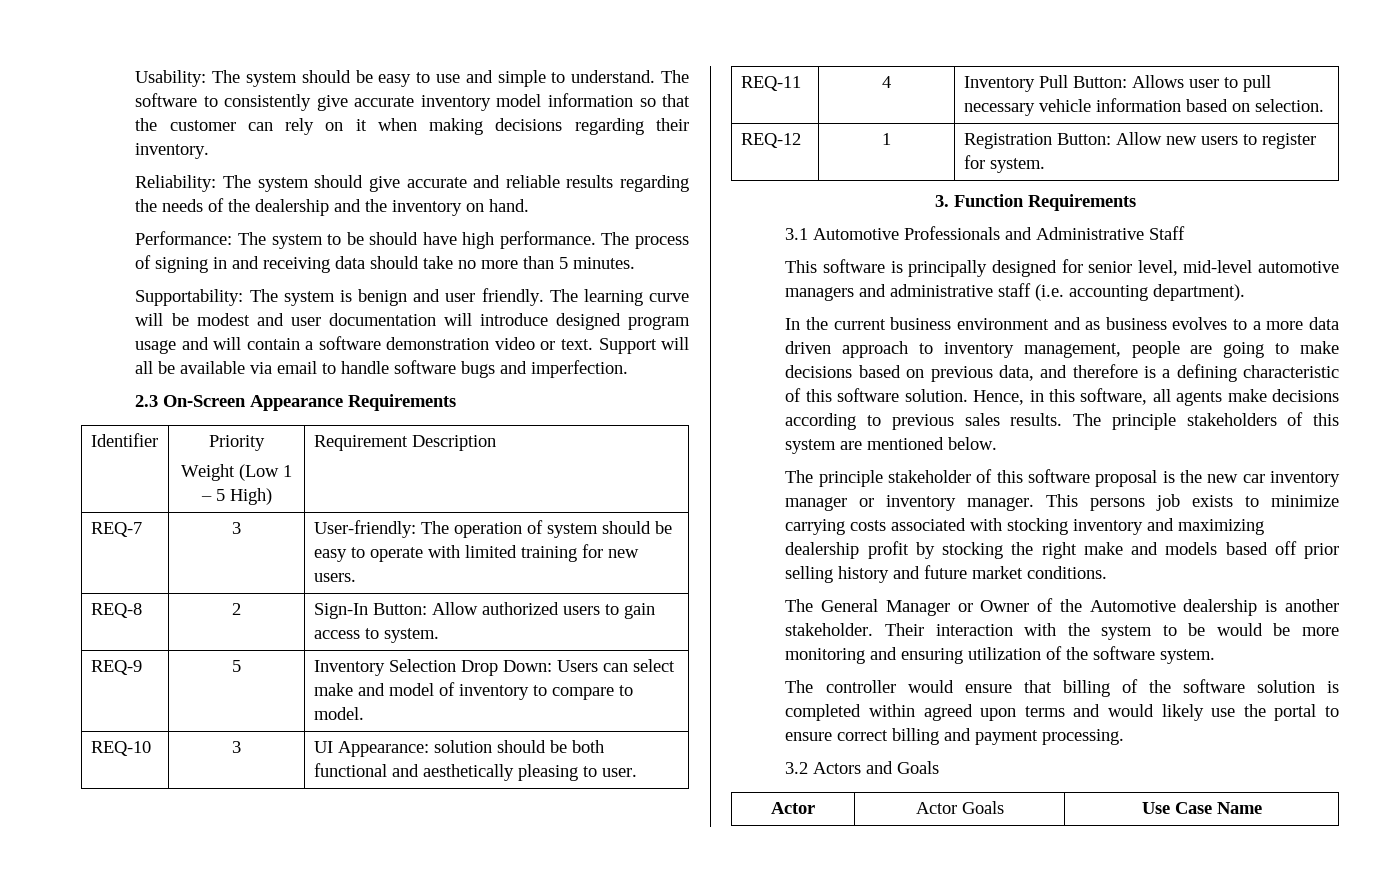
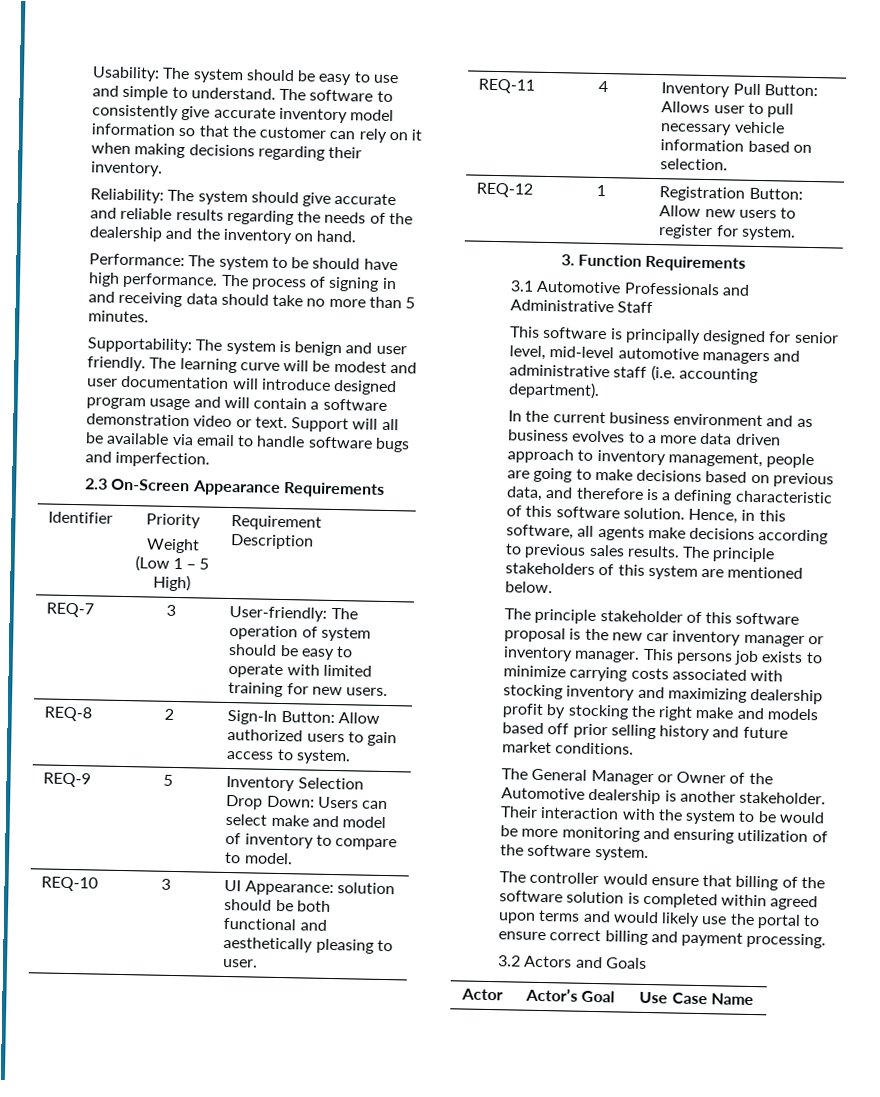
[915,801,1004,814] Actor Goals -> [524,987,616,1003] Actor’s Goal

